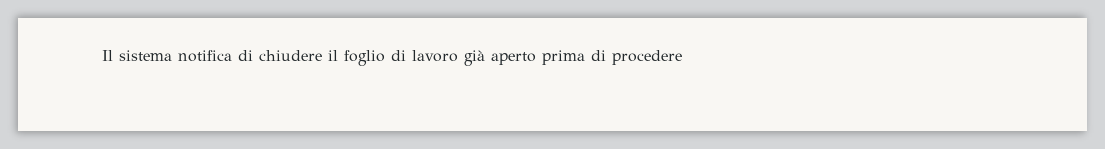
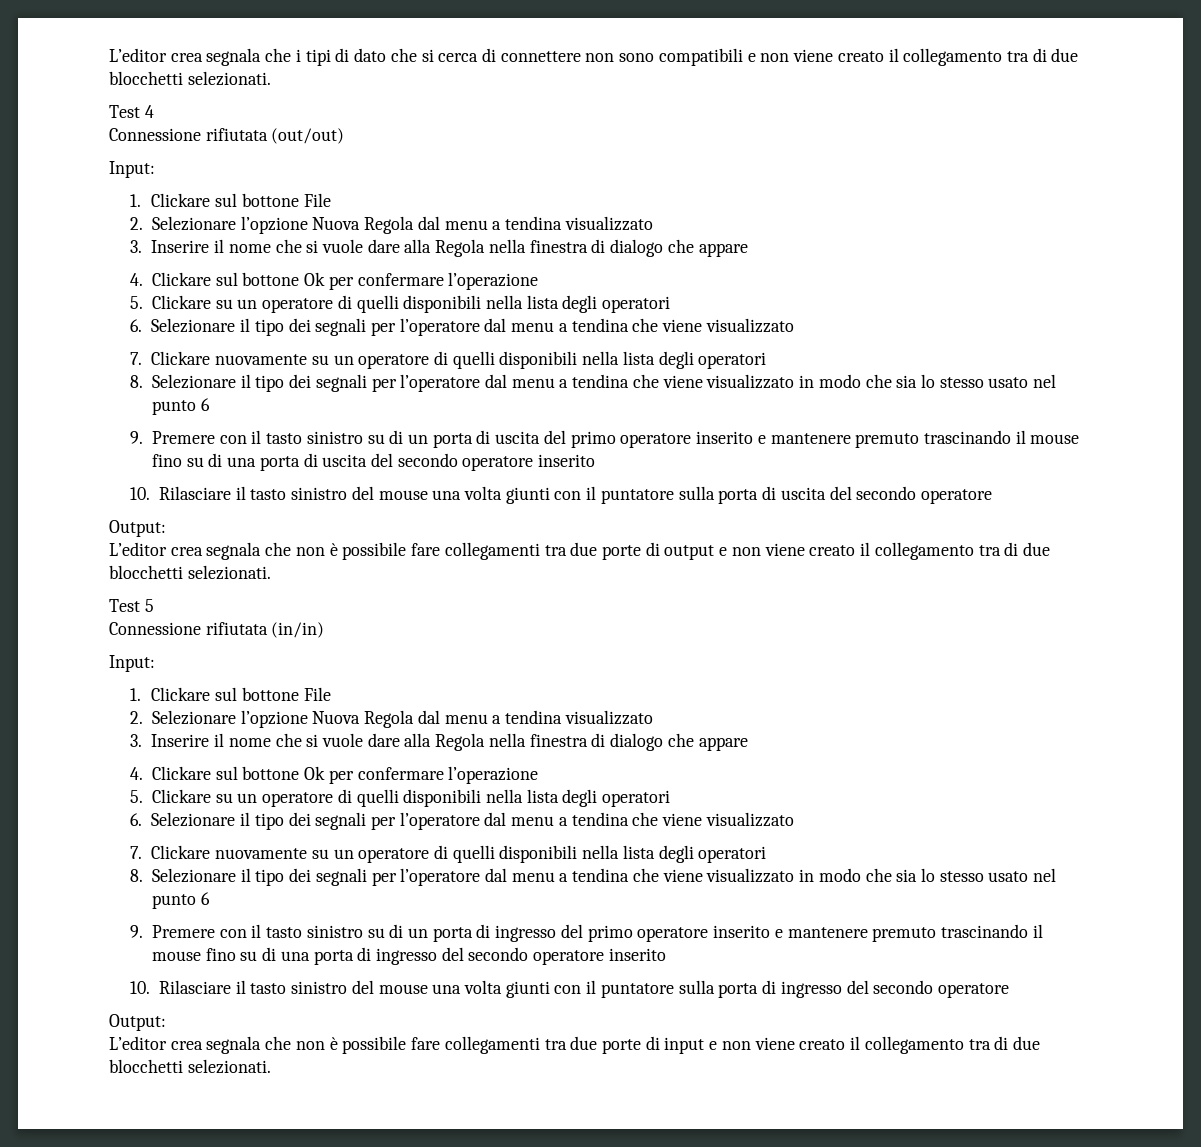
[102,50,682,66] Il sistema notifica di chiudere il foglio di lavoro già aperto prima di procedere -> [109,48,1079,66] [109,71,271,86] [109,105,154,118] [109,128,345,144] [109,161,155,178] [130,193,331,207] [130,216,653,234] [130,239,748,257] [130,272,539,290] [130,295,671,313] [130,318,794,336] [130,351,767,369] [130,374,1057,392] [151,398,210,415] [130,430,1080,448] [151,453,596,471] [130,486,992,504] [109,520,166,537] [109,542,1050,560] [109,565,271,580] [109,599,154,612] [109,622,325,638] [109,655,155,672] [130,687,331,701] [130,710,653,728] [130,733,748,751] [130,766,539,784] [130,789,671,807] [130,812,794,830] [130,845,767,863] [130,868,1057,886] [151,892,210,909] [130,924,1043,942] [151,947,666,965] [130,980,1009,998] [109,1014,166,1031] [109,1036,1040,1054] [109,1059,271,1074] L’editor crea segnala che i tipi di dato che si cerca di connettere non sono compatibili e non viene creato il collegamento tra di due blocchetti selezionati. // Test 4 // Connessione rifiutata (out/out) // Input: // 1. Clickare sul bottone File // 2. Selezionare l’opzione Nuova Regola dal menu a tendina visualizzato // 3. Inserire il nome che si vuole dare alla Regola nella finestra di dialogo che appare // 4. Clickare sul bottone Ok per confermare l’operazione // 5. Clickare su un operatore di quelli disponibili nella lista degli operatori // 6. Selezionare il tipo dei segnali per l’operatore dal menu a tendina che viene visualizzato // 7. Clickare nuovamente su un operatore di quelli disponibili nella lista degli operatori // 8. Selezionare il tipo dei segnali per l’operatore dal menu a tendina che viene visualizzato in modo che sia lo stesso usato nel punto 6 // 9. Premere con il tasto sinistro su di un porta di uscita del primo operatore inserito e mantenere premuto trascinando il mouse fino su di una porta di uscita del secondo operatore inserito // 10. Rilasciare il tasto sinistro del mouse una volta giunti con il puntatore sulla porta di uscita del secondo operatore // Output: // L’editor crea segnala che non è possibile fare collegamenti tra due porte di output e non viene creato il collegamento tra di due blocchetti selezionati. // Test 5 // Connessione rifiutata (in/in) // Input: // 1. Clickare sul bottone File // 2. Selezionare l’opzione Nuova Regola dal menu a tendina visualizzato // 3. Inserire il nome che si vuole dare alla Regola nella finestra di dialogo che appare // 4. Clickare sul bottone Ok per confermare l’operazione // 5. Clickare su un operatore di quelli disponibili nella lista degli operatori // 6. Selezionare il tipo dei segnali per l’operatore dal menu a tendina che viene visualizzato // 7. Clickare nuovamente su un operatore di quelli disponibili nella lista degli operatori // 8. Selezionare il tipo dei segnali per l’operatore dal menu a tendina che viene visualizzato in modo che sia lo stesso usato nel punto 6 // 9. Premere con il tasto sinistro su di un porta di ingresso del primo operatore inserito e mantenere premuto trascinando il mouse fino su di una porta di ingresso del secondo operatore inserito // 10. Rilasciare il tasto sinistro del mouse una volta giunti con il puntatore sulla porta di ingresso del secondo operatore // Output: // L’editor crea segnala che non è possibile fare collegamenti tra due porte di input e non viene creato il collegamento tra di due blocchetti selezionati.

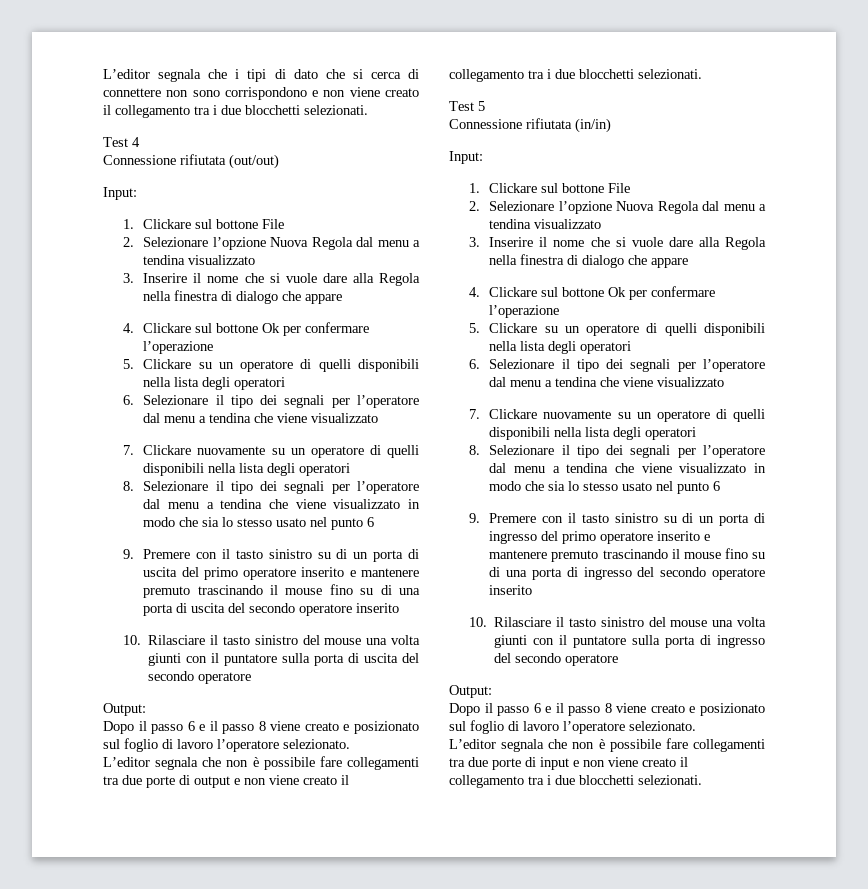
[109,48,203,62] L’editor crea -> [103,69,150,79] L’editor
[658,48,1047,66] compatibili e non viene creato il collegamento tra di -> [224,87,419,100] [103,105,217,118] corrispondono e non viene creato il collegamento tra i
[109,542,203,556] // L’editor crea -> [103,721,419,734] [103,738,350,752] [103,757,150,767] // Dopo il passo 6 e il passo 8 viene creato e posizionato sul foglio di lavoro l’operatore selezionato. // L’editor
[1004,542,1019,556] di -> [547,69,551,79] i
[109,1036,203,1050] // L’editor crea -> [449,703,765,716] [449,720,696,734] [449,739,496,749] // Dopo il passo 6 e il passo 8 viene creato e posizionato sul foglio di lavoro l’operatore selezionato. // L’editor
[994,1036,1009,1050] di -> [547,775,551,785] i

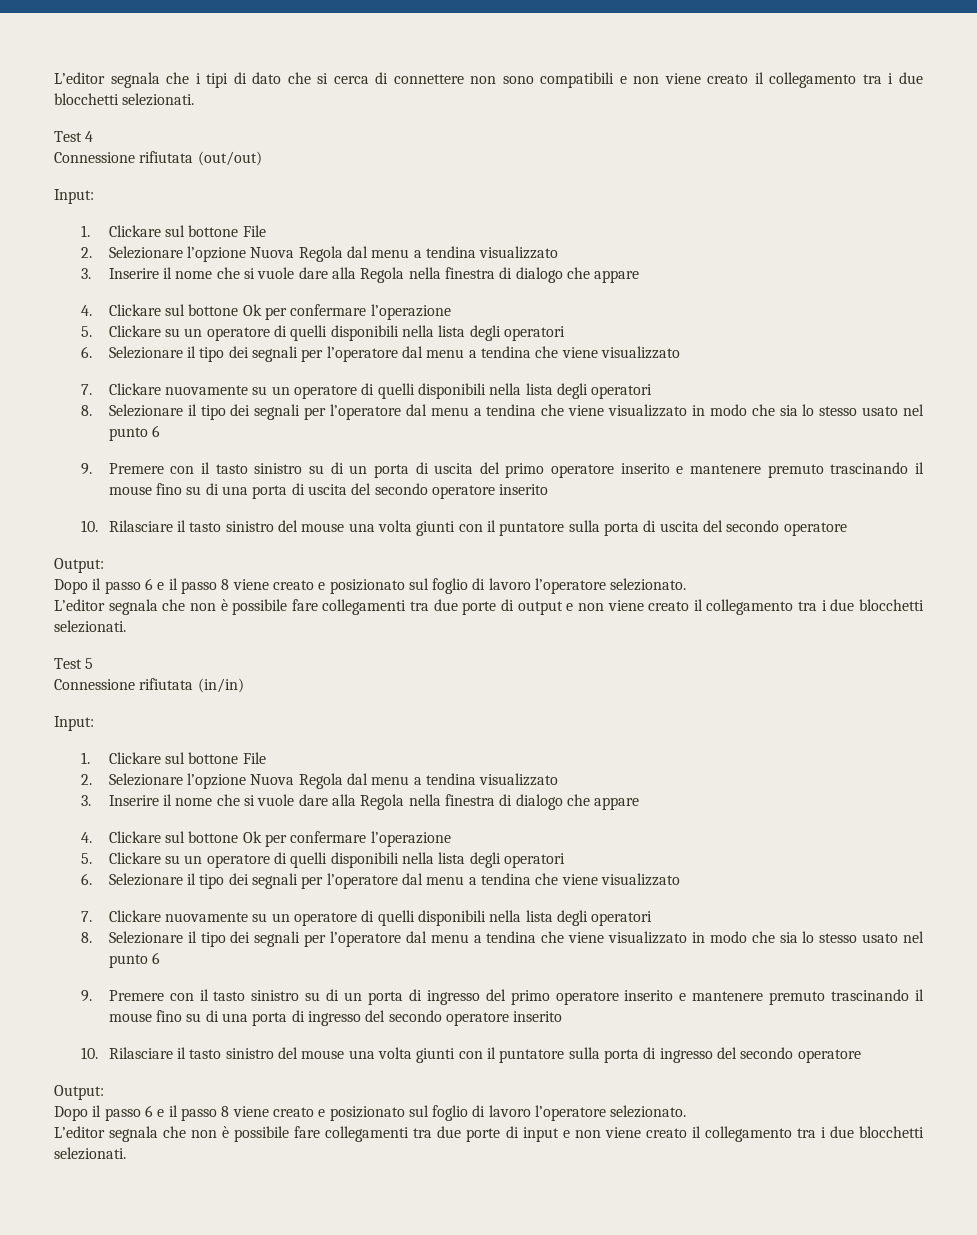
[224,87,307,100] corrispondono -> [540,72,615,88] compatibili

